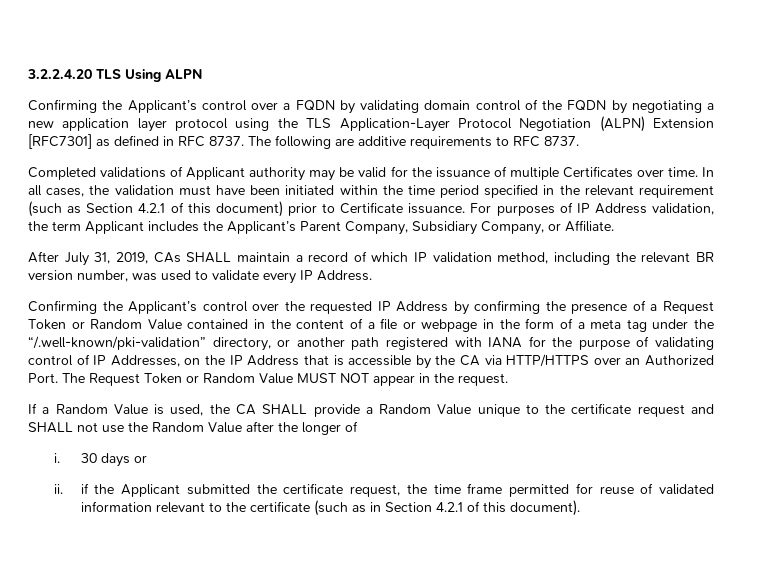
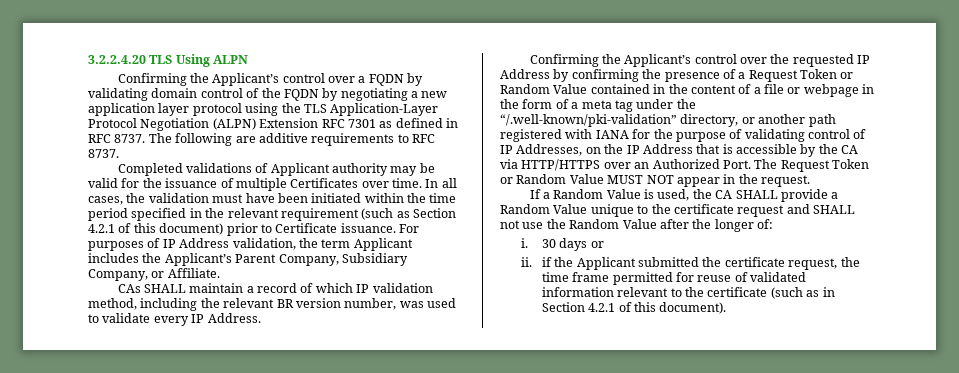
[28,134,92,149] [RFC7301] -> [321,119,376,128] RFC 7301
[28,251,148,266] After July 31, 2019, -> (220, 273) none
[345,421,358,432] of -> [757,219,773,229] of:

